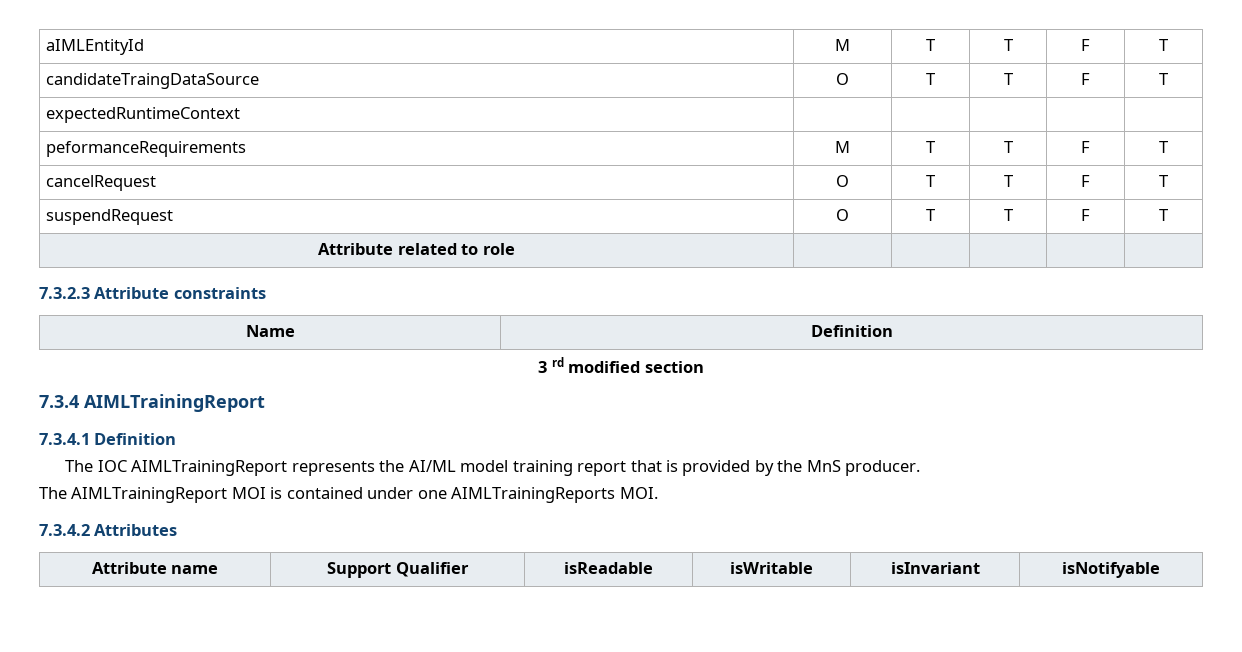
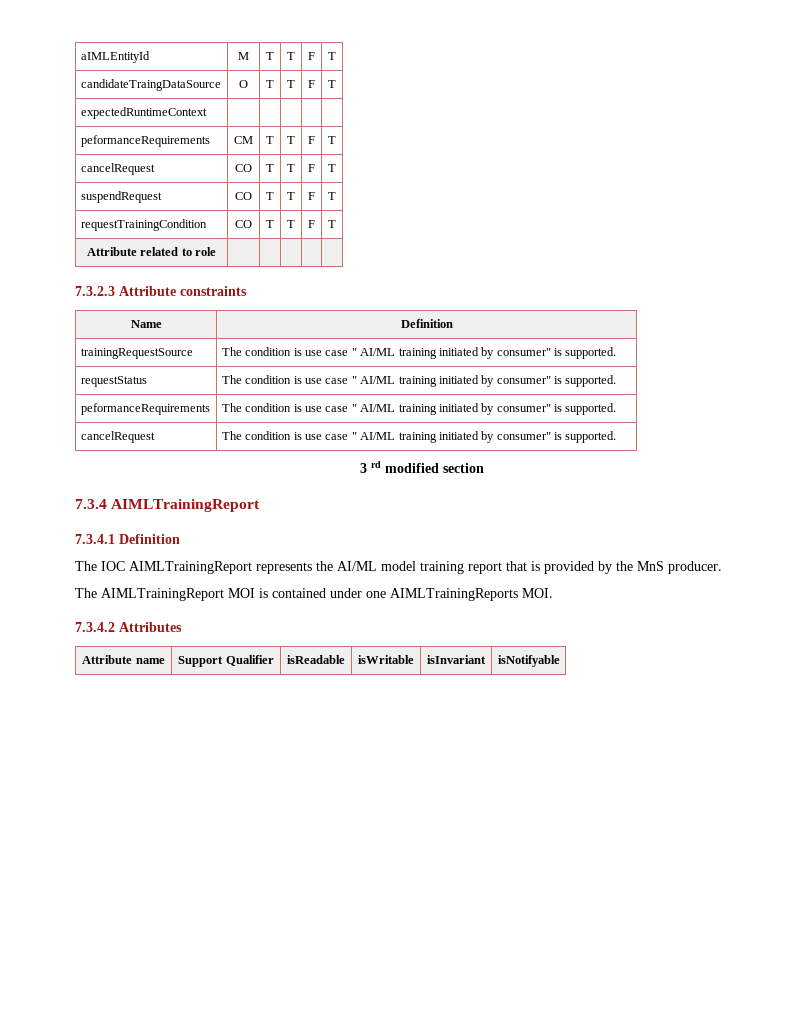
[835,141,850,153] M -> [234,136,253,144] CM
[836,175,849,187] O -> [235,164,252,172] CO
[836,209,849,221] O -> [235,192,252,200] [266,192,274,200] [287,192,295,200] [308,192,315,200] [328,192,336,200] [80,219,207,231] [235,220,252,228] CO | T | T | F | T // requestTrainingCondition | CO
(893, 331) none -> [80,348,193,359] [221,347,617,359] [80,376,147,387] [221,375,617,387] [80,403,210,415] [221,403,617,415] [80,431,155,443] [221,431,617,443] // trainingRequestSource | The condition is use case " AI/ML training initiated by consumer" is supported. // requestStatus | The condition is use case " AI/ML training initiated by consumer" is supported. // peformanceRequirements | The condition is use case " AI/ML training initiated by consumer" is supported. // cancelRequest | The condition is use case " AI/ML training initiated by consumer" is supported.

